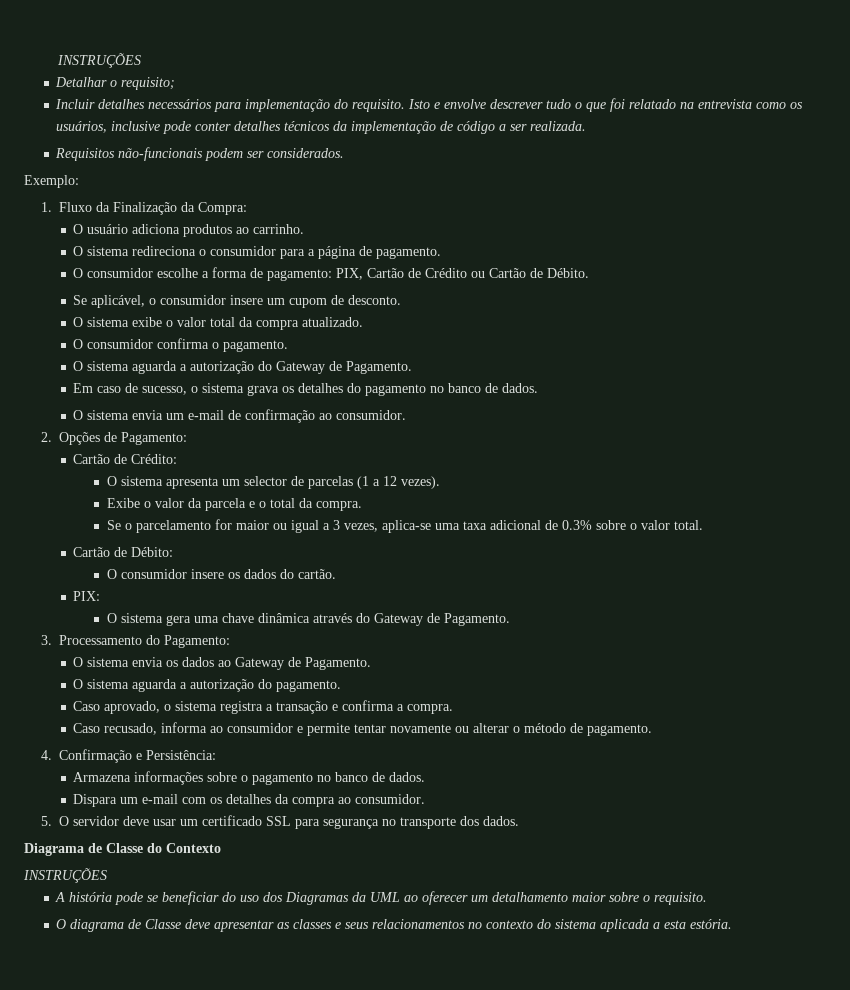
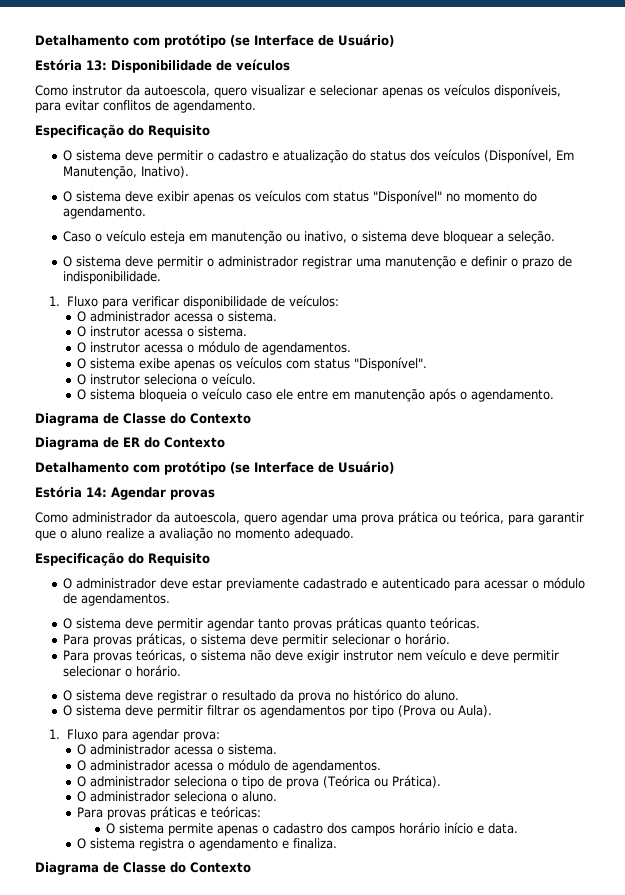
[56,53,141,68] [55,77,176,90] [55,98,804,112] [56,121,587,134] [55,147,345,161] [24,175,79,188] [40,202,247,215] [73,224,305,237] [73,246,442,259] [73,267,590,281] [73,295,402,308] [73,317,364,330] [73,338,289,352] [73,361,413,374] [73,383,539,396] [73,409,407,423] [40,432,187,445] [73,454,178,464] [107,476,441,489] [107,498,363,511] [107,519,704,533] [73,547,174,557] [107,569,337,579] [73,591,101,601] [107,613,511,626] [40,635,230,648] [73,657,372,670] [73,679,342,692] [73,700,454,714] [73,722,653,736] [40,749,216,763] [73,771,426,785] [73,794,426,807] [40,815,519,829] INSTRUÇÕES // Detalhar o requisito; // Incluir detalhes necessários para implementação do requisito. Isto e envolve descrever tudo o que foi relatado na entrevista como os usuários, inclusive pode conter detalhes técnicos da implementação de código a ser realizada. // Requisitos não-funcionais podem ser considerados. // Exemplo: // 1. Fluxo da Finalização da Compra: // O usuário adiciona produtos ao carrinho. // O sistema redireciona o consumidor para a página de pagamento. // O consumidor escolhe a forma de pagamento: PIX, Cartão de Crédito ou Cartão de Débito. // Se aplicável, o consumidor insere um cupom de desconto. // O sistema exibe o valor total da compra atualizado. // O consumidor confirma o pagamento. // O sistema aguarda a autorização do Gateway de Pagamento. // Em caso de sucesso, o sistema grava os detalhes do pagamento no banco de dados. // O sistema envia um e-mail de confirmação ao consumidor. // 2. Opções de Pagamento: // Cartão de Crédito: // O sistema apresenta um selector de parcelas (1 a 12 vezes). // Exibe o valor da parcela e o total da compra. // Se o parcelamento for maior ou igual a 3 vezes, aplica-se uma taxa adicional de 0.3% sobre o valor total. // Cartão de Débito: // O consumidor insere os dados do cartão. // PIX: // O sistema gera uma chave dinâmica através do Gateway de Pagamento. // 3. Processamento do Pagamento: // O sistema envia os dados ao Gateway de Pagamento. // O sistema aguarda a autorização do pagamento. // Caso aprovado, o sistema registra a transação e confirma a compra. // Caso recusado, informa ao consumidor e permite tentar novamente ou alterar o método de pagamento. // 4. Confirmação e Persistência: // Armazena informações sobre o pagamento no banco de dados. // Dispara um e-mail com os detalhes da compra ao consumidor. // 5. O servidor deve usar um certificado SSL para segurança no transporte dos dados. -> [35,34,394,48] [35,59,290,73] [35,84,561,98] [35,100,256,113] [35,124,210,138] [63,149,575,163] [63,165,190,179] [63,190,538,204] [63,206,147,219] [63,230,556,244] [63,255,573,269] [63,271,162,284] [49,295,339,309] [77,311,278,322] [77,326,248,337] [77,341,352,355] [77,357,428,371] [77,373,257,385] [77,388,555,402] Detalhamento com protótipo (se Interface de Usuário) // Estória 13: Disponibilidade de veículos // Como instrutor da autoescola, quero visualizar e selecionar apenas os veículos disponíveis, para evitar conflitos de agendamento. // Especificação do Requisito // O sistema deve permitir o cadastro e atualização do status dos veículos (Disponível, Em Manutenção, Inativo). // O sistema deve exibir apenas os veículos com status "Disponível" no momento do agendamento. // Caso o veículo esteja em manutenção ou inativo, o sistema deve bloquear a seleção. // O sistema deve permitir o administrador registrar uma manutenção e definir o prazo de indisponibilidade. // 1. Fluxo para verificar disponibilidade de veículos: // O administrador acessa o sistema. // O instrutor acessa o sistema. // O instrutor acessa o módulo de agendamentos. // O sistema exibe apenas os veículos com status "Disponível". // O instrutor seleciona o veículo. // O sistema bloqueia o veículo caso ele entre em manutenção após o agendamento.
[23,868,107,883] [55,891,708,905] [56,919,733,932] INSTRUÇÕES // A história pode se beneficiar do uso dos Diagramas da UML ao oferecer um detalhamento maior sobre o requisito. // O diagrama de Classe deve apresentar as classes e seus relacionamentos no contexto do sistema aplicada a esta estória. -> [35,437,225,450] [35,461,394,475] [35,486,215,500] [35,511,584,525] [35,527,354,541] [35,552,210,566] [63,577,586,591] [63,593,171,606] [63,617,481,631] [63,633,451,647] [63,649,560,663] [63,665,182,677] [63,689,460,703] [63,705,493,718] [49,729,220,742] [77,744,278,755] [77,759,382,773] [77,775,442,789] [77,791,278,802] [77,806,262,820] [105,822,518,836] [77,838,338,851] [35,862,251,875] Diagrama de ER do Contexto // Detalhamento com protótipo (se Interface de Usuário) // Estória 14: Agendar provas // Como administrador da autoescola, quero agendar uma prova prática ou teórica, para garantir que o aluno realize a avaliação no momento adequado. // Especificação do Requisito // O administrador deve estar previamente cadastrado e autenticado para acessar o módulo de agendamentos. // O sistema deve permitir agendar tanto provas práticas quanto teóricas. // Para provas práticas, o sistema deve permitir selecionar o horário. // Para provas teóricas, o sistema não deve exigir instrutor nem veículo e deve permitir selecionar o horário. // O sistema deve registrar o resultado da prova no histórico do aluno. // O sistema deve permitir filtrar os agendamentos por tipo (Prova ou Aula). // 1. Fluxo para agendar prova: // O administrador acessa o sistema. // O administrador acessa o módulo de agendamentos. // O administrador seleciona o tipo de prova (Teórica ou Prática). // O administrador seleciona o aluno. // Para provas práticas e teóricas: // O sistema permite apenas o cadastro dos campos horário início e data. // O sistema registra o agendamento e finaliza. // Diagrama de Classe do Contexto

